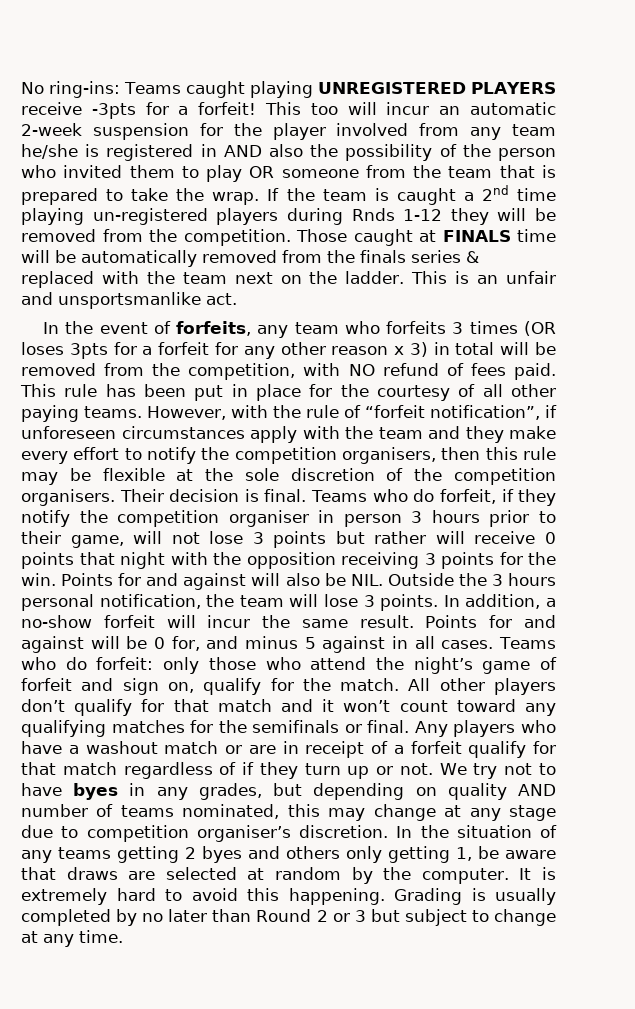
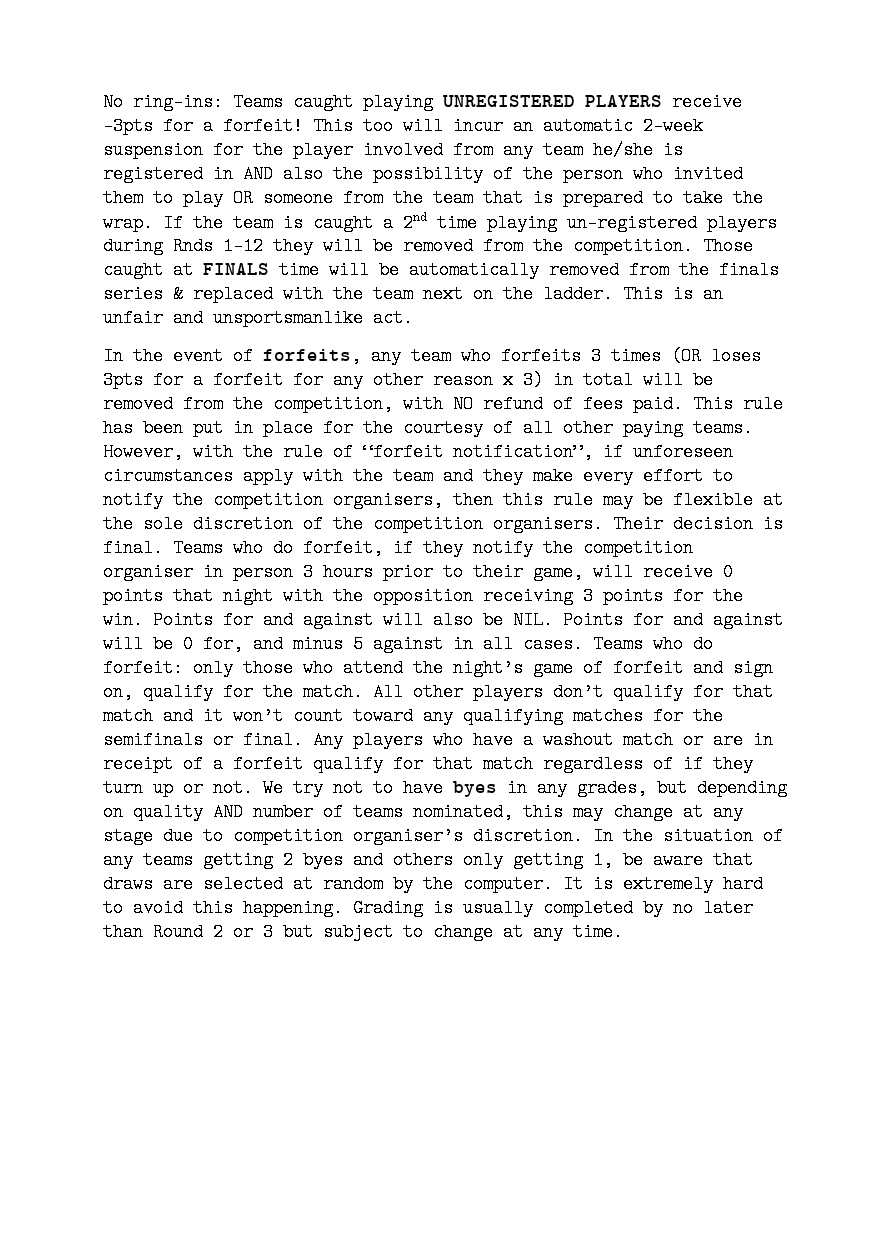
[171,531,465,548] not lose 3 points but rather will -> (633, 572) none
[387,573,556,586] [21,594,557,611] [21,615,414,628] Outside the 3 hours personal notification, the team will lose 3 points. In addition, a no-show forfeit will incur the same result. -> (553, 620) none

